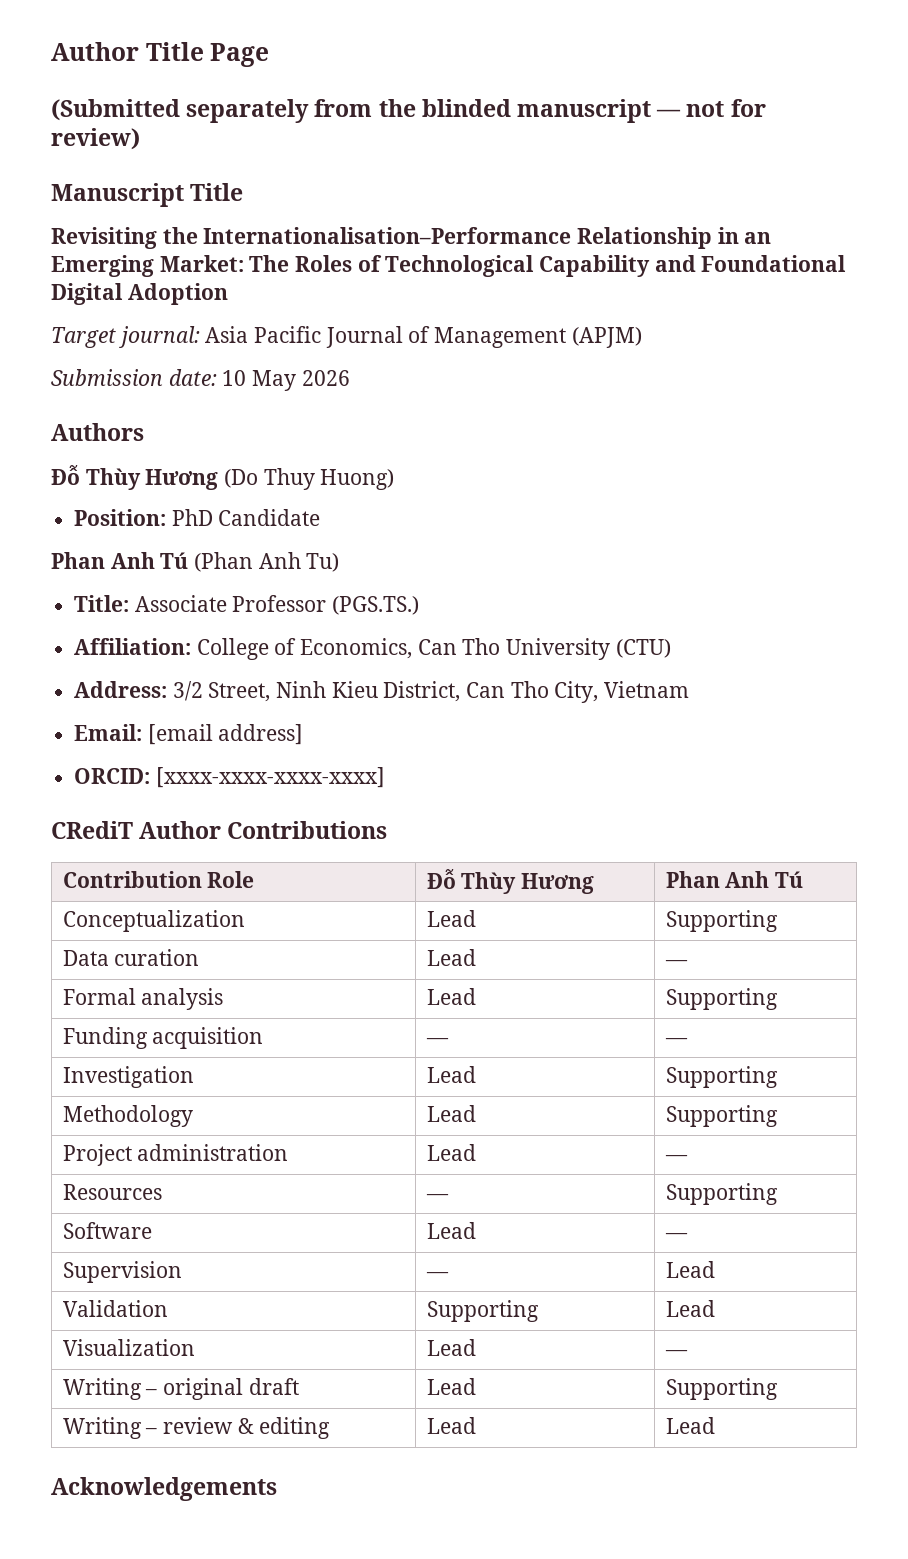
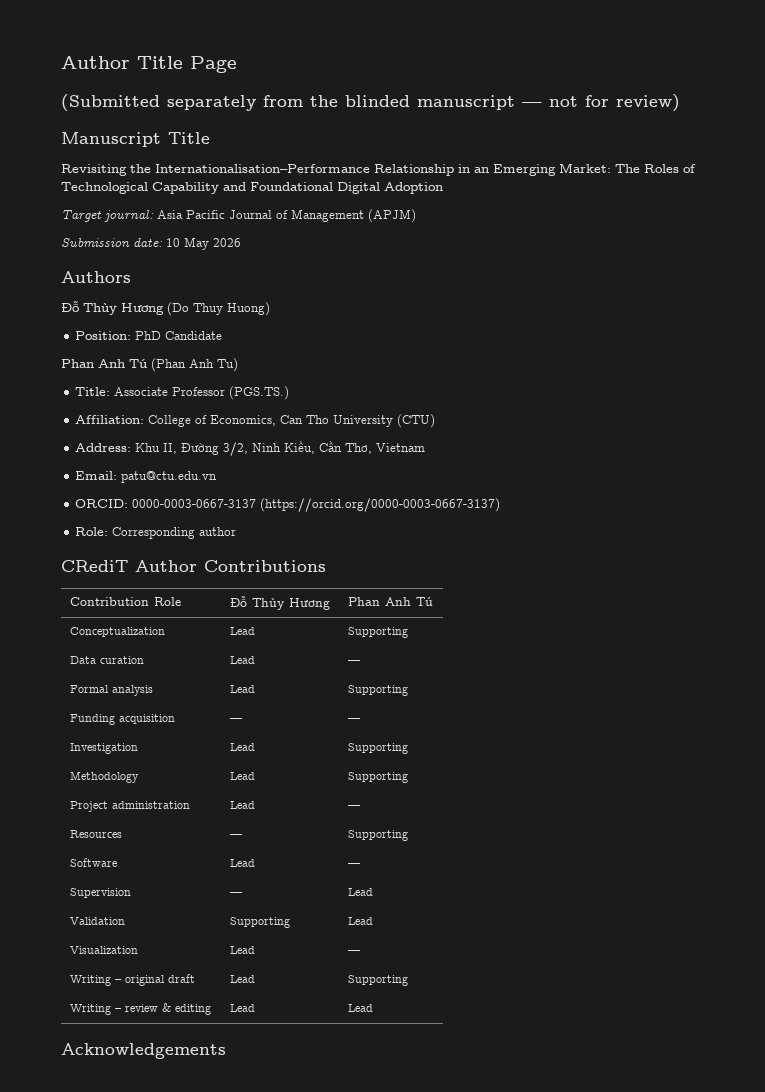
[172,681,599,703] 3/2 Street, Ninh Kieu District, Can Tho City, -> [135,440,373,456] Khu II, Đường 3/2, Ninh Kiều, Cần Thơ,
[147,724,304,745] [email address] -> [121,471,218,483] patu@ctu.edu.vn
[155,767,385,788] [xxxx-xxxx-xxxx-xxxx] -> [132,498,501,512] [75,527,237,539] 0000-0003-0667-3137 (https://orcid.org/0000-0003-0667-3137) // Role: Corresponding author

